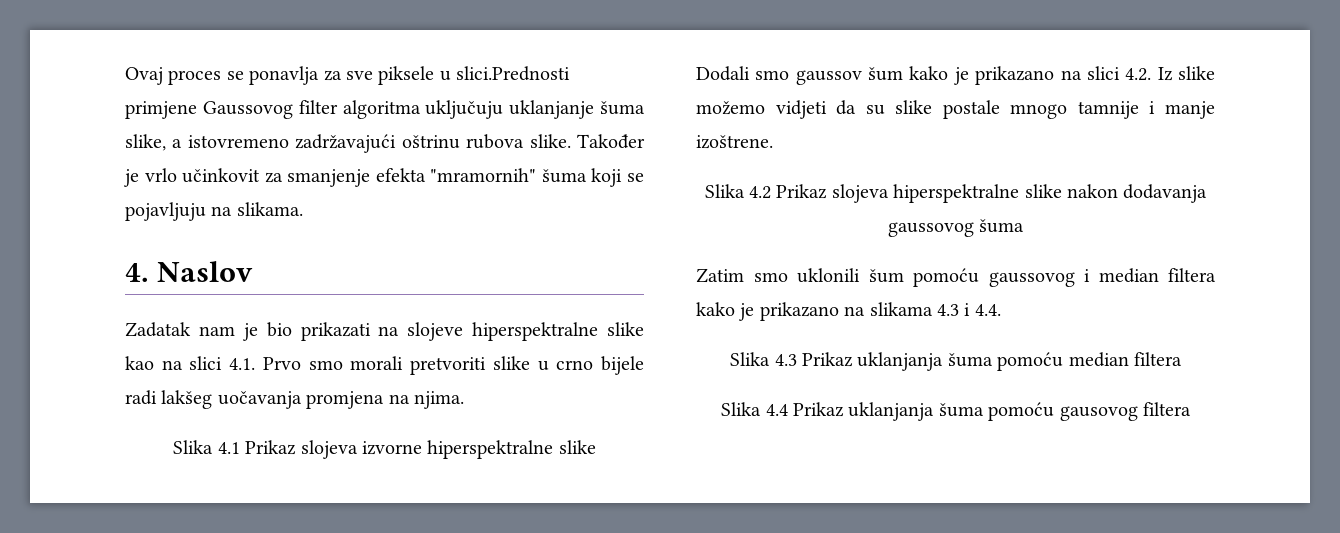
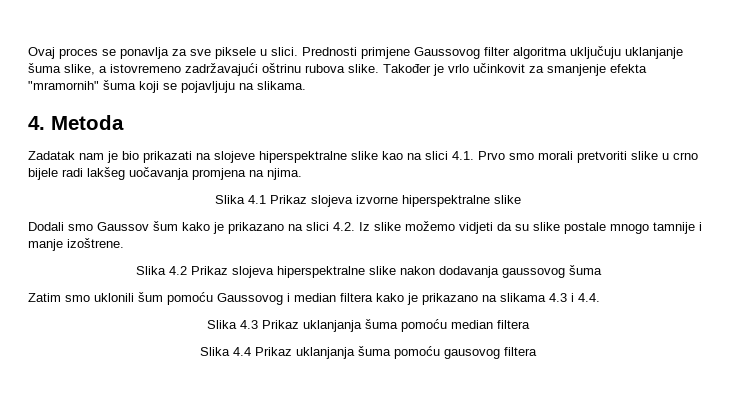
[456,66,571,81] slici.Prednosti -> [271,47,357,56] slici. Prednosti
[157,261,254,282] Naslov -> [51,115,124,130] Metoda
[795,70,862,85] gaussov -> [97,222,149,231] Gaussov
[988,272,1075,287] gaussovog -> [217,293,283,305] Gaussovog

